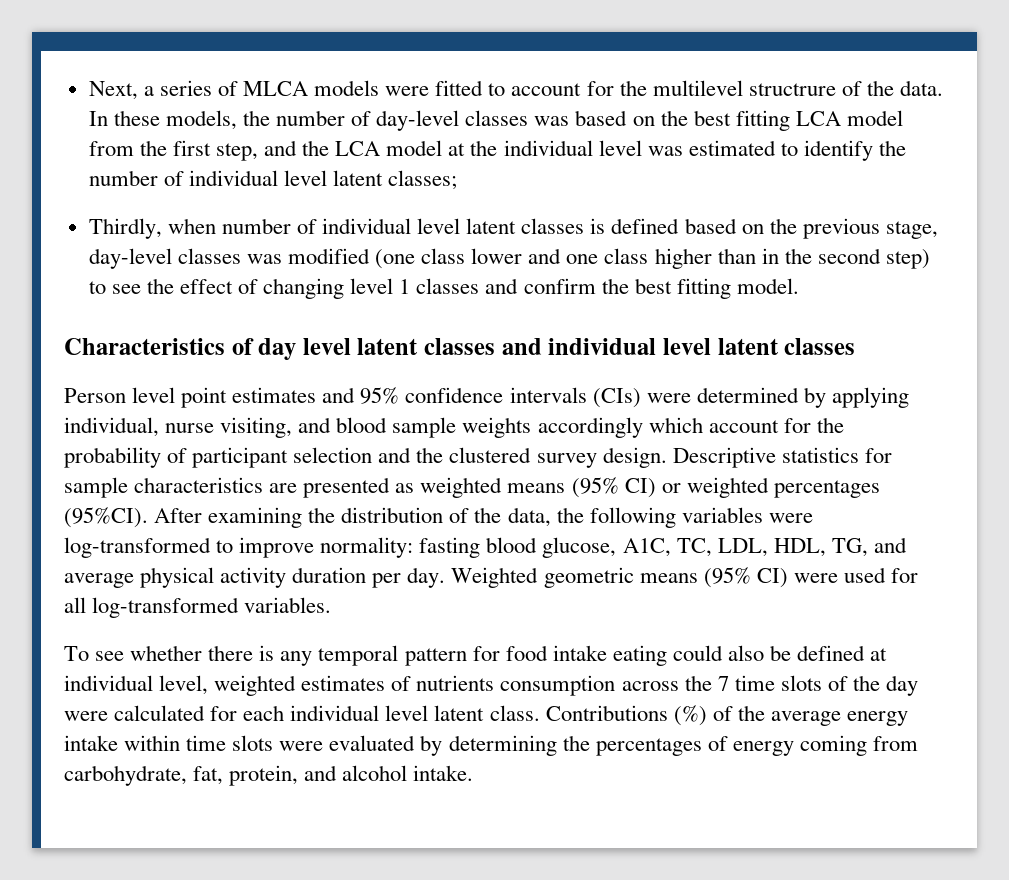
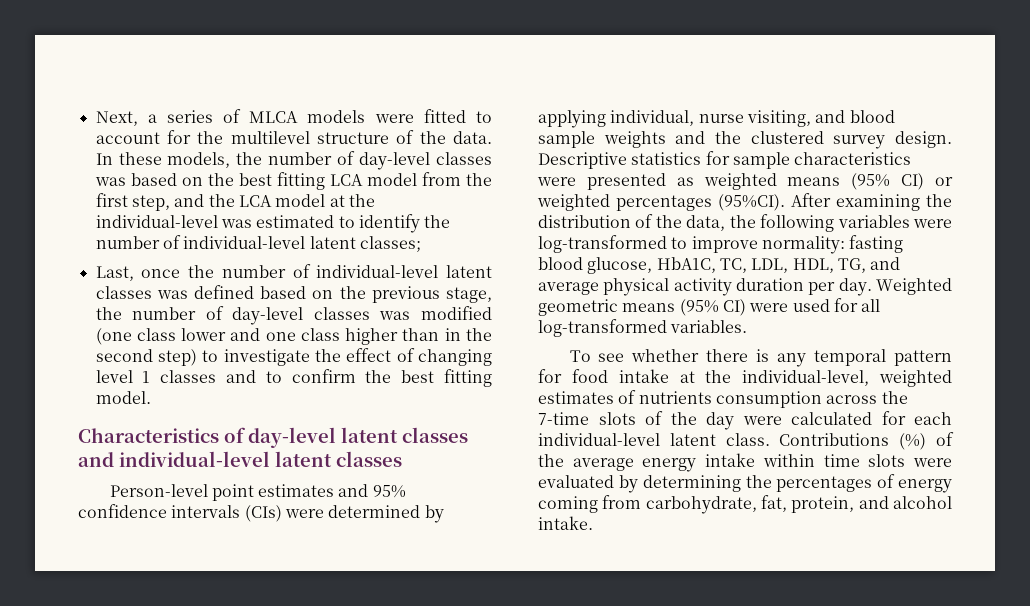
[748,83,836,96] structrure -> [316,132,389,144] structure
[503,140,642,156] individual level -> [95,215,218,228] individual-level
[188,170,327,186] individual level -> [183,236,306,249] individual-level
[88,218,606,239] Thirdly, when number of individual level latent classes is -> [95,264,493,281] [95,286,188,299] Last, once the number of individual-level latent classes was
(938, 230) none -> [95,306,224,320] the number of
[111,284,141,294] see -> [223,349,310,366] investigate
(519, 286) none -> [265,371,282,383] to
[258,338,351,360] day level -> [248,427,336,448] day-level
[548,338,711,355] individual level -> [119,451,270,467] individual-level
[64,387,176,403] Person level -> [109,484,208,497] Person-level
[537,417,844,438] [64,447,373,468] accordingly which account for the probability of participant selection -> (666, 139) none
[269,483,298,493] are -> [537,177,576,186] were
[622,538,671,557] A1C, -> [656,257,716,273] HbA1C,
[612,645,888,666] [64,675,209,695] eating could also be defined at individual level, -> [679,370,870,386] at the individual-level,
[717,675,775,691] 7 time -> [538,412,589,425] 7-time
[290,705,429,721] individual level -> [538,433,660,446] individual-level

